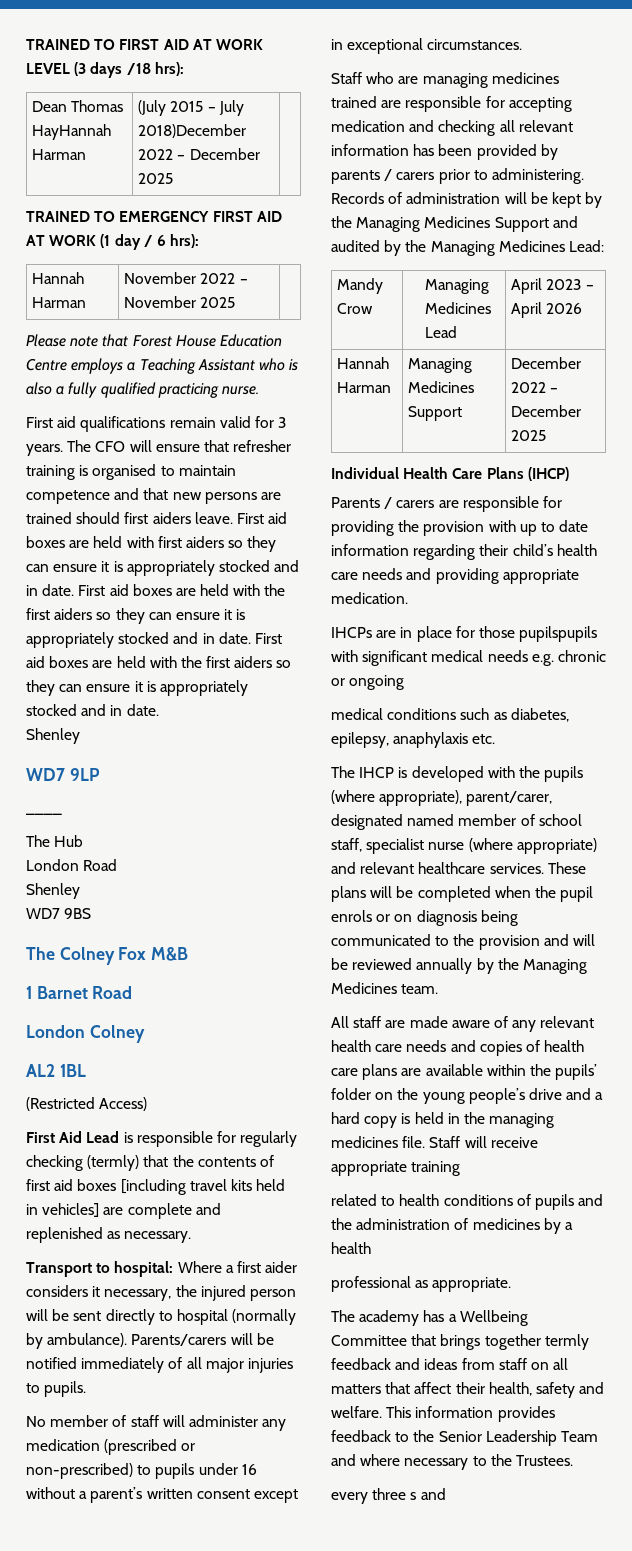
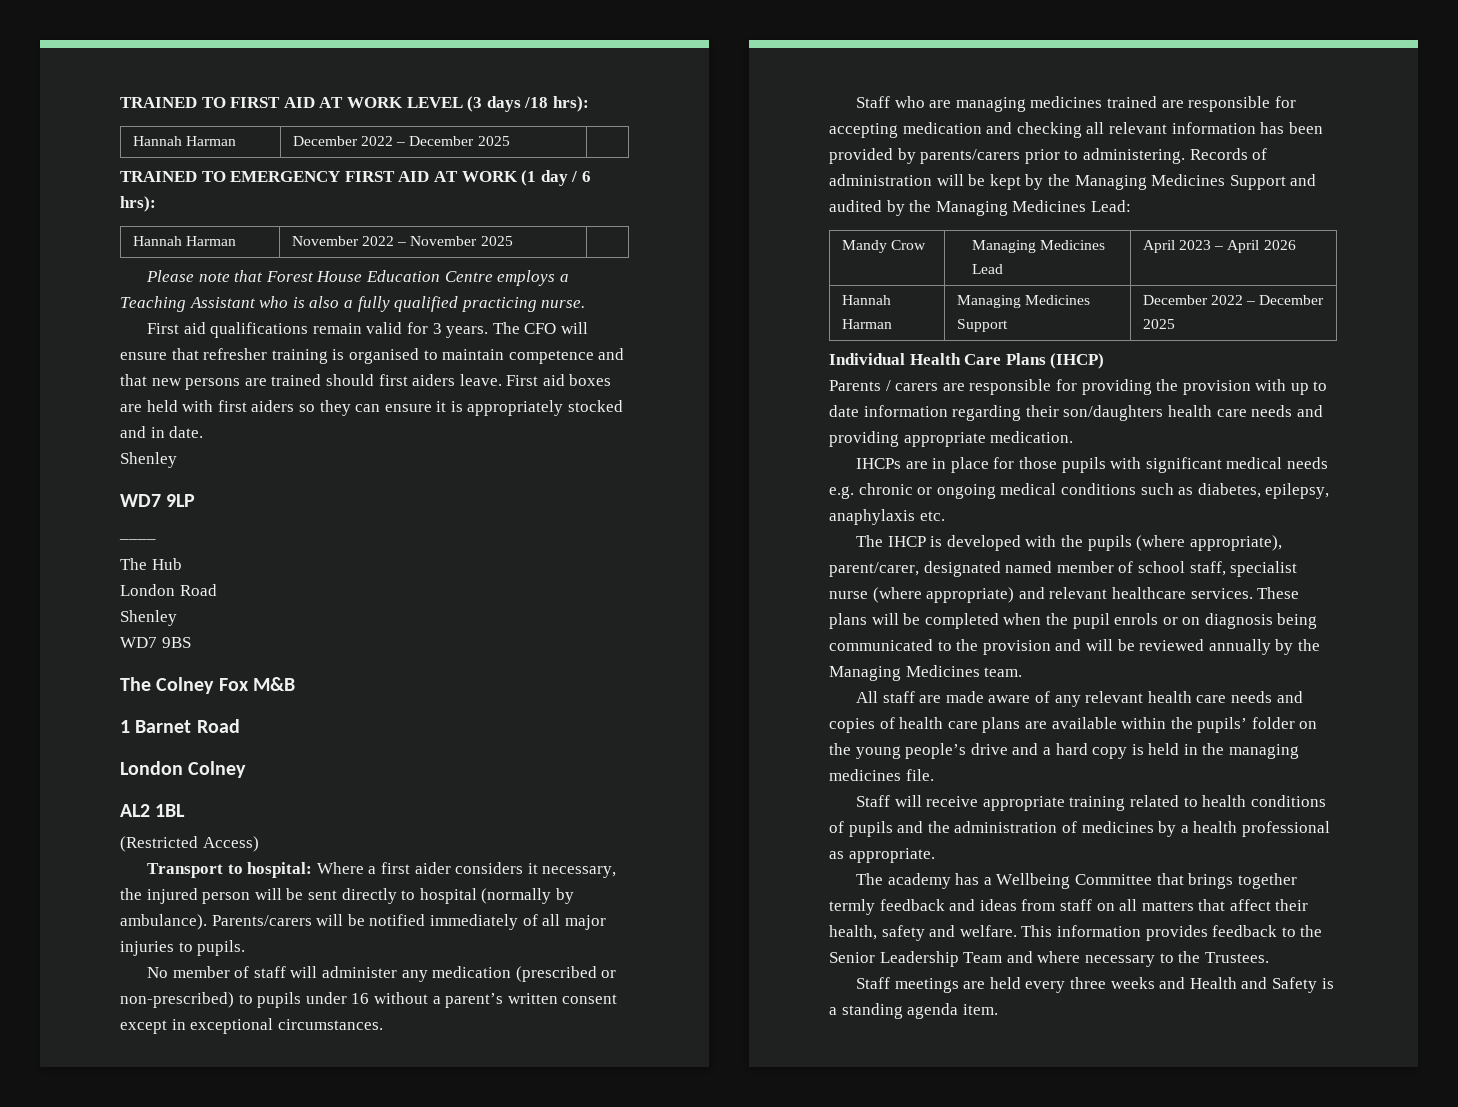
[32,100,124,112] [32,124,112,140] [32,149,87,160] [138,100,244,116] [138,124,247,138] Dean Thomas HayHannah Harman | (July 2015 – July 2018)December -> [132,136,236,146] [292,136,358,146] Hannah Harman | December
[78,584,286,596] [26,608,246,624] [26,632,282,648] [26,656,292,668] [26,680,248,696] [26,704,159,716] First aid boxes are held with the first aiders so they can ensure it is appropriately stocked and in date. First aid boxes are held with the first aiders so they can ensure it is appropriately stocked and in date. -> (204, 432) none
[26,1131,298,1147] [26,1155,274,1171] [26,1179,286,1195] [26,1203,221,1219] [26,1227,192,1243] // First Aid Lead is responsible for regularly checking (termly) that the contents of first aid boxes [including travel kits held in vehicles] are complete and replenished as necessary. -> (259, 844) none
[331,169,435,184] parents / carers -> [920,149,1021,164] parents/carers
[512,544,553,556] child’s -> [1063,405,1164,421] son/daughters
[519,626,598,642] pupilspupils -> [1061,457,1106,473] pupils
(405, 682) // -> (996, 491) none
(426, 1142) none -> (934, 775) //
(461, 1168) // -> (1126, 803) none
(371, 1248) // -> (1238, 827) none
[331,1488,446,1504] every three s and -> [856,977,1334,993] [829,1003,998,1019] Staff meetings are held every three weeks and Health and Safety is a standing agenda item.

